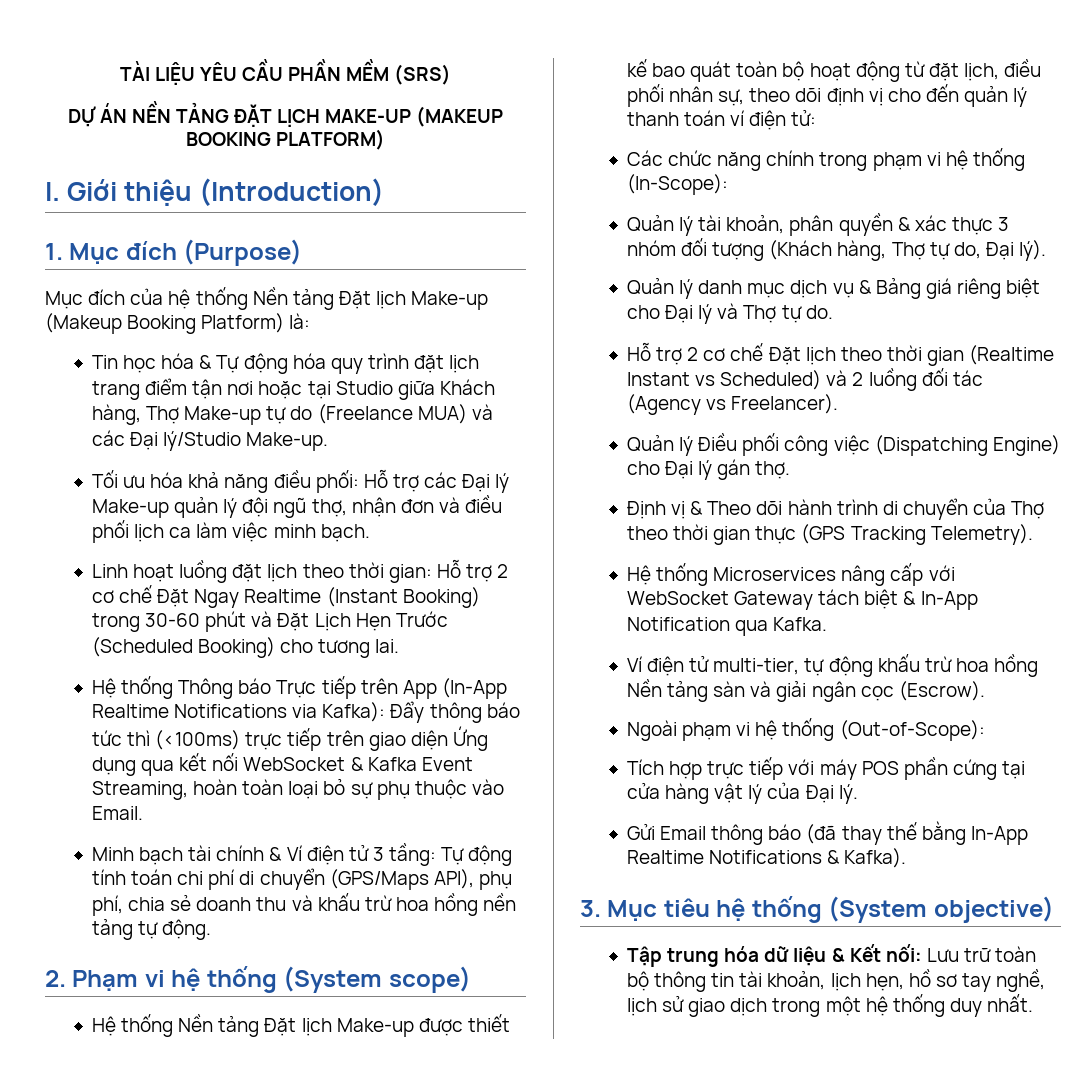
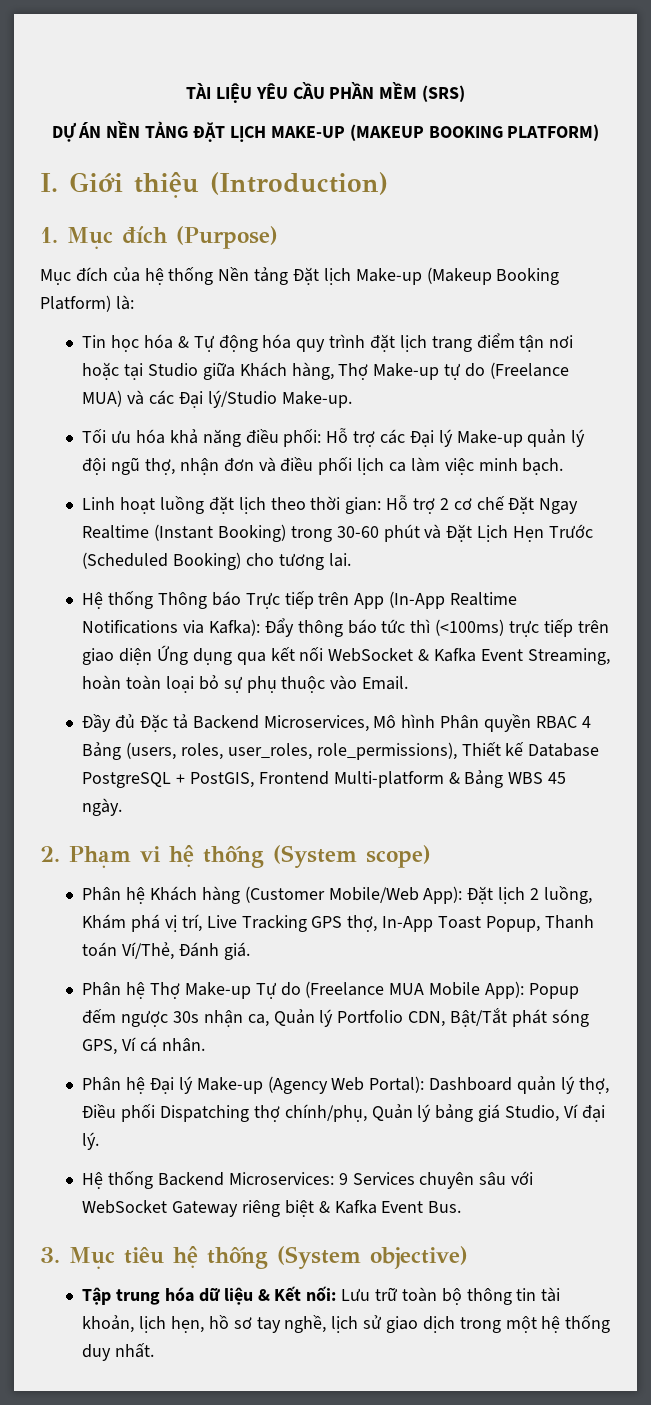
[91,843,513,866] [91,868,512,890] [91,893,517,916] [91,918,212,940] Minh bạch tài chính & Ví điện tử 3 tầng: Tự động tính toán chi phí di chuyển (GPS/Maps API), phụ phí, chia sẻ doanh thu và khấu trừ hoa hồng nền tảng tự động. -> [82,714,591,732] [82,742,600,760] [82,770,567,788] [82,798,123,816] Đầy đủ Đặc tả Backend Microservices, Mô hình Phân quyền RBAC 4 Bảng (users, roles, user_roles, role_permissions), Thiết kế Database PostgreSQL + PostGIS, Frontend Multi-platform & Bảng WBS 45 ngày.
[91,1014,510,1037] [626,59,1042,82] [626,84,1028,107] [626,109,817,130] [626,148,1025,171] [626,174,728,195] [626,213,1010,236] [626,238,1047,261] [626,277,1041,299] [626,303,833,324] [626,342,1055,366] [626,368,983,391] [626,394,839,415] [626,433,1060,456] [626,459,791,480] [626,498,1045,520] [626,524,1033,545] [626,563,924,586] Hệ thống Nền tảng Đặt lịch Make-up được thiết kế bao quát toàn bộ hoạt động từ đặt lịch, điều phối nhân sự, theo dõi định vị cho đến quản lý thanh toán ví điện tử: // Các chức năng chính trong phạm vi hệ thống (In-Scope): // Quản lý tài khoản, phân quyền & xác thực 3 nhóm đối tượng (Khách hàng, Thợ tự do, Đại lý). // Quản lý danh mục dịch vụ & Bảng giá riêng biệt cho Đại lý và Thợ tự do. // Hỗ trợ 2 cơ chế Đặt lịch theo thời gian (Realtime Instant vs Scheduled) và 2 luồng đối tác (Agency vs Freelancer). // Quản lý Điều phối công việc (Dispatching Engine) cho Đại lý gán thợ. // Định vị & Theo dõi hành trình di chuyển của Thợ theo thời gian thực (GPS Tracking Telemetry). // Hệ thống Microservices nâng cấp -> [82,886,592,904] [82,914,594,932] [82,942,250,960] [82,981,579,999] [82,1008,589,1027] [82,1037,205,1055] [82,1076,609,1094] [82,1104,605,1122] [82,1132,100,1150] [82,1171,507,1189] Phân hệ Khách hàng (Customer Mobile/Web App): Đặt lịch 2 luồng, Khám phá vị trí, Live Tracking GPS thợ, In-App Toast Popup, Thanh toán Ví/Thẻ, Đánh giá. // Phân hệ Thợ Make-up Tự do (Freelance MUA Mobile App): Popup đếm ngược 30s nhận ca, Quản lý Portfolio CDN, Bật/Tắt phát sóng GPS, Ví cá nhân. // Phân hệ Đại lý Make-up (Agency Web Portal): Dashboard quản lý thợ, Điều phối Dispatching thợ chính/phụ, Quản lý bảng giá Studio, Ví đại lý. // Hệ thống Backend Microservices: 9 Services chuyên sâu
[818,589,860,605] tách -> [241,1200,280,1217] riêng
[920,591,978,610] [626,617,828,636] [626,654,1039,677] [626,679,985,702] [626,718,985,741] [626,757,1026,780] [626,782,858,804] [626,821,1028,845] [626,848,907,868] In-App Notification qua Kafka. // Ví điện tử multi-tier, tự động khấu trừ hoa hồng Nền tảng sàn và giải ngân cọc (Escrow). // Ngoài phạm vi hệ thống (Out-of-Scope): // Tích hợp trực tiếp với máy POS phần cứng tại cửa hàng vật lý của Đại lý. // Gửi Email thông báo (đã thay thế bằng In-App Realtime Notifications & Kafka). -> [334,1200,462,1214] Kafka Event Bus.

